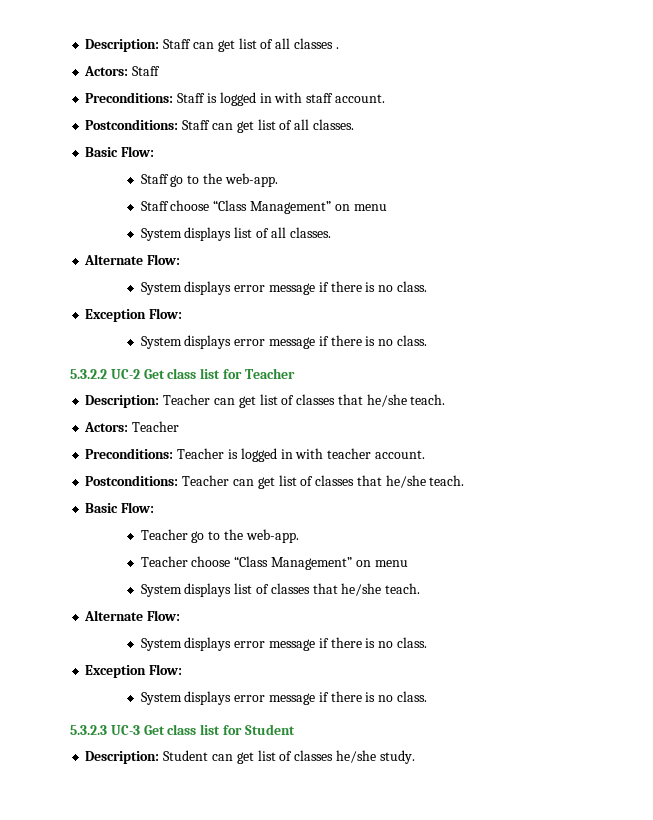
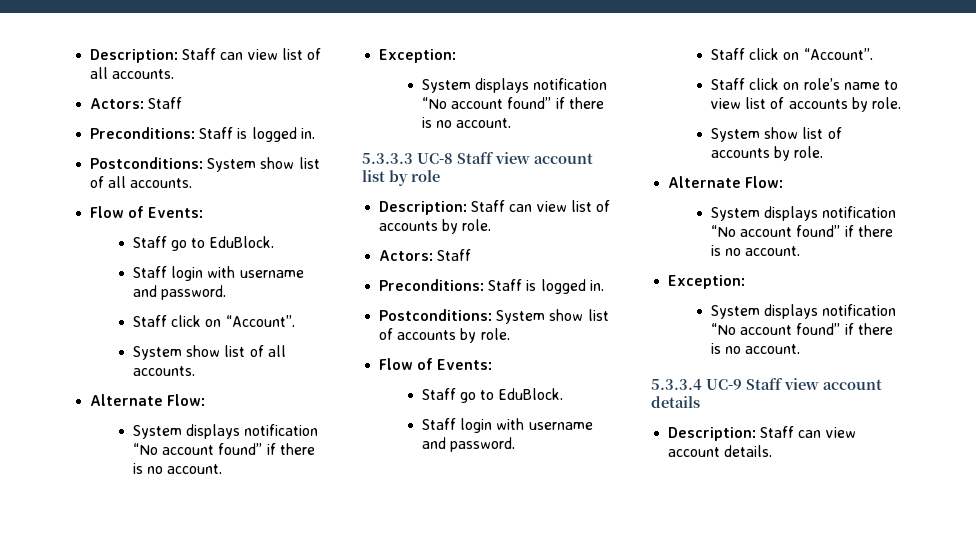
[85,38,339,52] [84,66,161,76] [85,92,385,106] [85,119,354,133] [85,146,155,157] [140,173,278,187] [140,200,387,214] [140,227,331,241] [84,254,181,265] [140,281,427,295] [85,308,183,322] [140,335,427,349] [70,368,295,379] [85,394,446,408] [84,421,180,432] [85,448,425,462] [85,475,465,489] [85,502,155,513] [140,529,299,543] [140,556,408,570] [140,583,421,597] [84,610,181,621] [140,637,427,651] [85,664,183,678] [140,691,427,705] [70,724,295,735] [85,750,415,764] Description: Staff can get list of all classes . // Actors: Staff // Preconditions: Staff is logged in with staff account. // Postconditions: Staff can get list of all classes. // Basic Flow: // Staff go to the web-app. // Staff choose “Class Management” on menu // System displays list of all classes. // Alternate Flow: // System displays error message if there is no class. // Exception Flow: // System displays error message if there is no class. // 5.3.2.2 UC-2 Get class list for Teacher // Description: Teacher can get list of classes that he/she teach. // Actors: Teacher // Preconditions: Teacher is logged in with teacher account. // Postconditions: Teacher can get list of classes that he/she teach. // Basic Flow: // Teacher go to the web-app. // Teacher choose “Class Management” on menu // System displays list of classes that he/she teach. // Alternate Flow: // System displays error message if there is no class. // Exception Flow: // System displays error message if there is no class. // 5.3.2.3 UC-3 Get class list for Student // Description: Student can get list of classes he/she study. -> [90,48,321,63] [90,67,175,79] [90,97,183,109] [90,127,315,142] [90,157,320,172] [90,176,193,188] [90,206,204,218] [133,236,274,251] [133,266,304,281] [133,285,227,300] [133,315,295,327] [133,345,286,360] [133,366,196,376] [90,394,206,406] [133,424,319,439] [133,443,315,455] [133,463,223,474] [379,49,457,63] [422,78,608,93] [422,97,604,109] [422,117,512,128] [362,152,593,164] [362,170,440,186] [379,200,610,215] [379,219,492,234] [379,249,472,261] [379,279,604,294] [379,309,609,324] [379,328,510,343] [379,358,493,370] [422,388,563,403] [422,418,593,433] [422,437,516,452] [711,48,873,60] [711,78,898,90] [711,97,901,112] [711,127,842,142] [711,146,824,161] [668,176,784,188] [711,206,897,221] [711,225,893,237] [711,245,801,256] [668,275,746,289] [711,304,897,319] [711,323,893,335] [711,343,801,354] [651,378,882,390] [651,396,700,408] [668,426,856,441] [668,445,773,457] Description: Staff can view list of all accounts. // Actors: Staff // Preconditions: Staff is logged in. // Postconditions: System show list of all accounts. // Flow of Events: // Staff go to EduBlock. // Staff login with username and password. // Staff click on “Account”. // System show list of all accounts. // Alternate Flow: // System displays notification “No account found” if there is no account. // Exception: // System displays notification “No account found” if there is no account. // 5.3.3.3 UC-8 Staff view account list by role // Description: Staff can view list of accounts by role. // Actors: Staff // Preconditions: Staff is logged in. // Postconditions: System show list of accounts by role. // Flow of Events: // Staff go to EduBlock. // Staff login with username and password. // Staff click on “Account”. // Staff click on role’s name to view list of accounts by role. // System show list of accounts by role. // Alternate Flow: // System displays notification “No account found” if there is no account. // Exception: // System displays notification “No account found” if there is no account. // 5.3.3.4 UC-9 Staff view account details // Description: Staff can view account details.

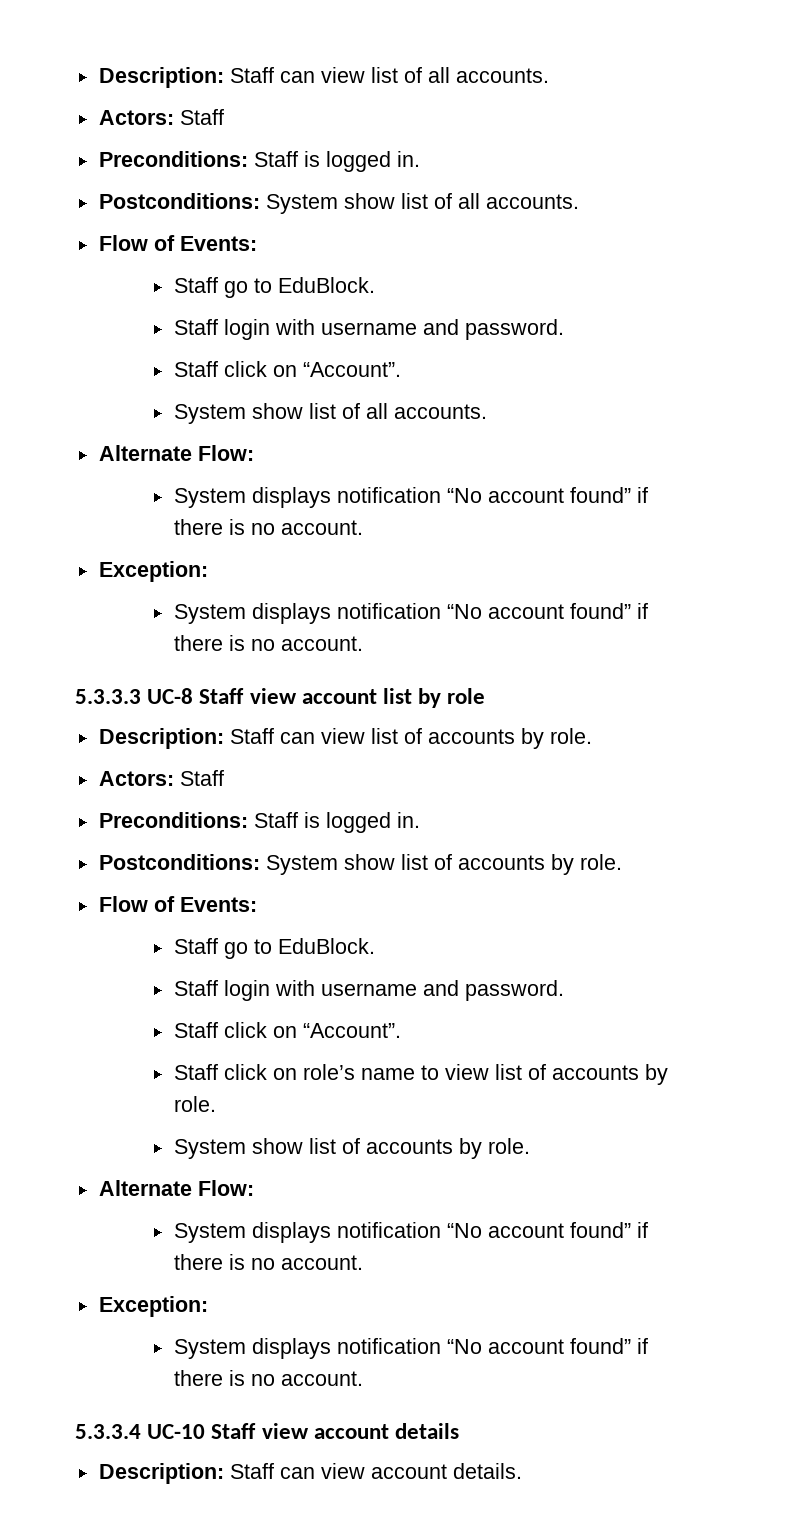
[706,379,742,390] UC-9 -> [147,1424,206,1439] UC-10

